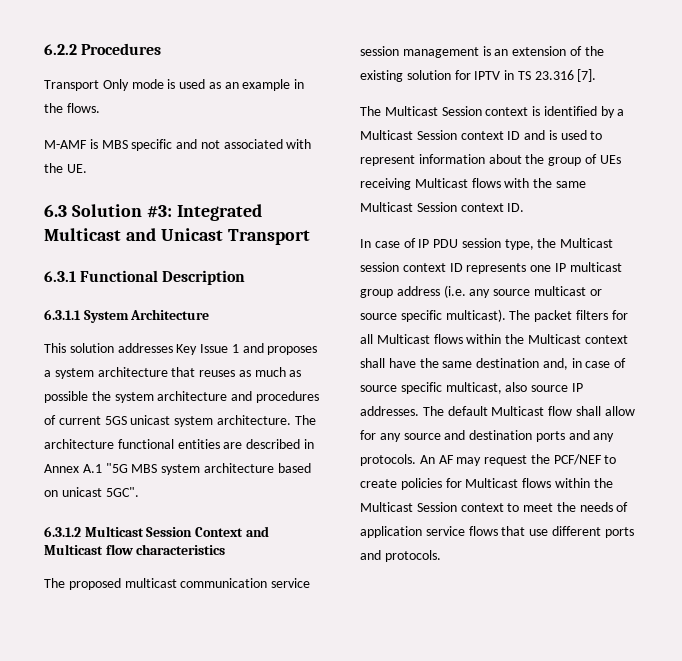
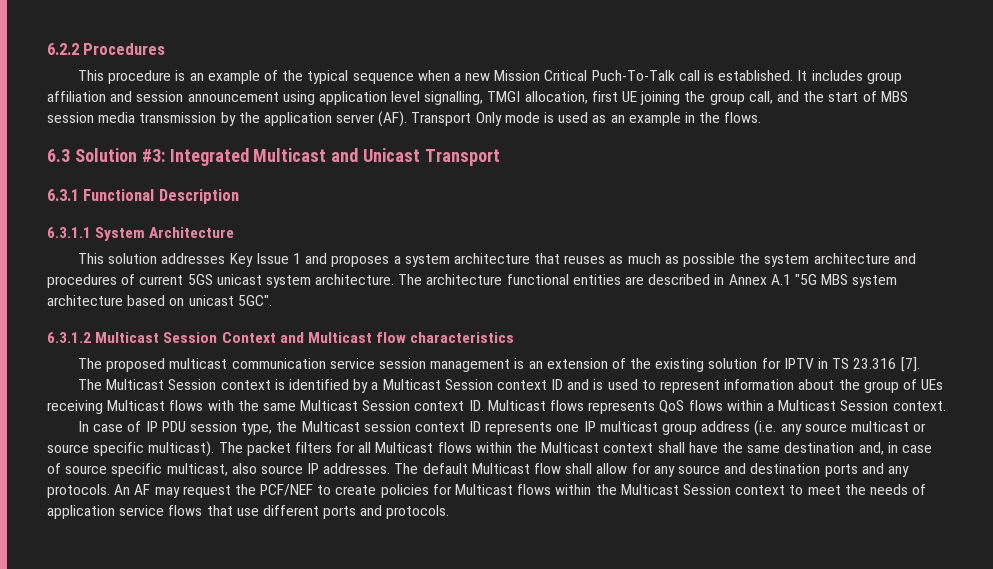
(162, 49) none -> [78,70,902,84] [47,91,908,105] [47,111,408,127] This procedure is an example of the typical sequence when a new Mission Critical Puch-To-Talk call is established. It includes group affiliation and session announcement using application level signalling, TMGI allocation, first UE joining the group call, and the start of MBS session media transmission by the application server (AF).
[44,139,312,151] [44,163,87,173] // M-AMF is MBS specific and not associated with the UE. -> (762, 117) none
(525, 207) none -> [487,400,946,414] Multicast flows represents QoS flows within a Multicast Session context.

